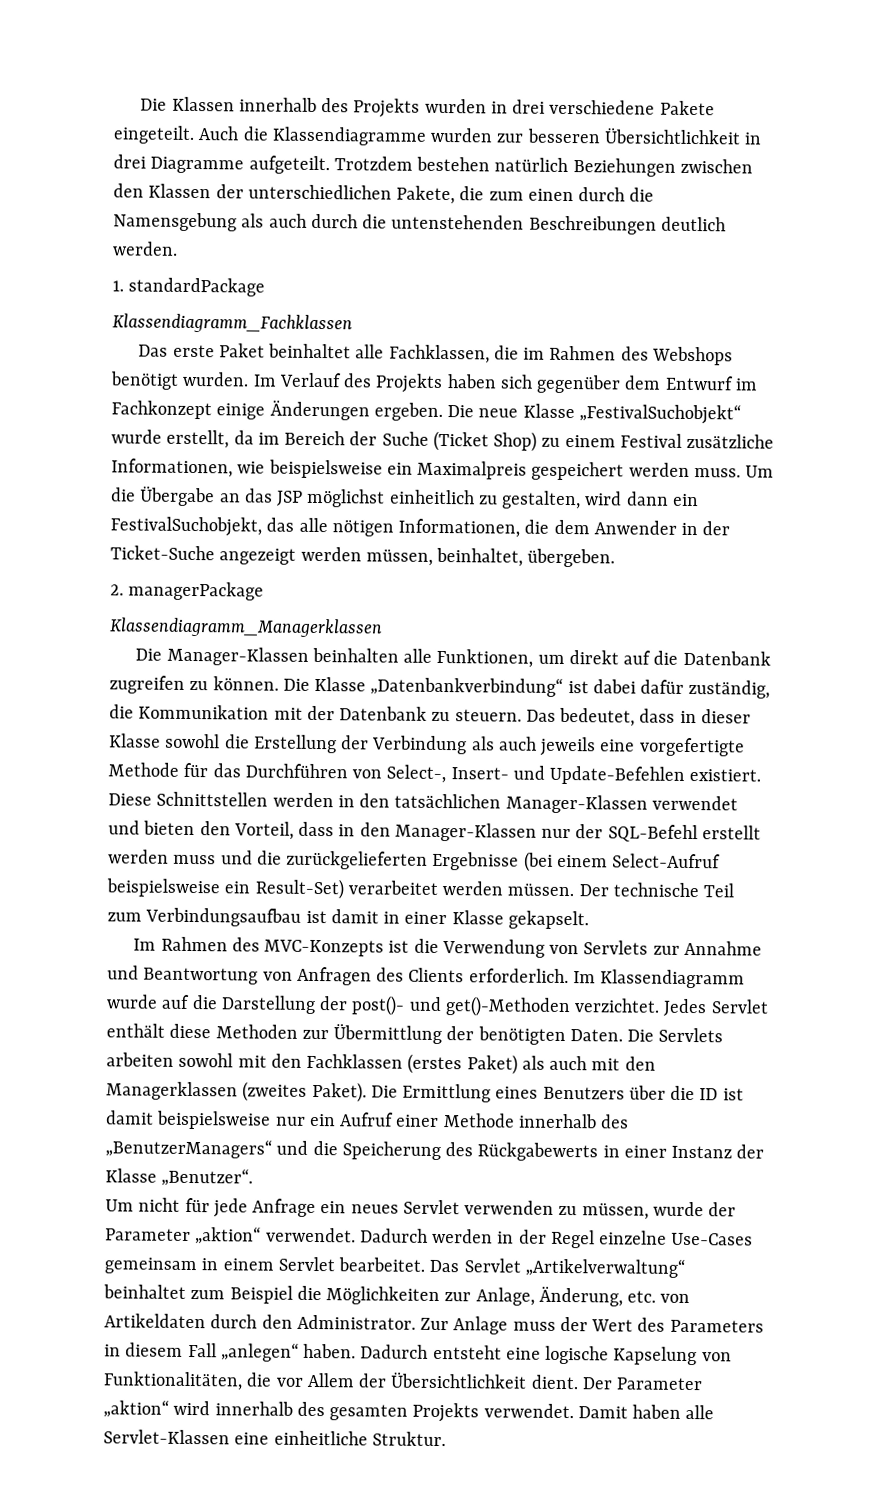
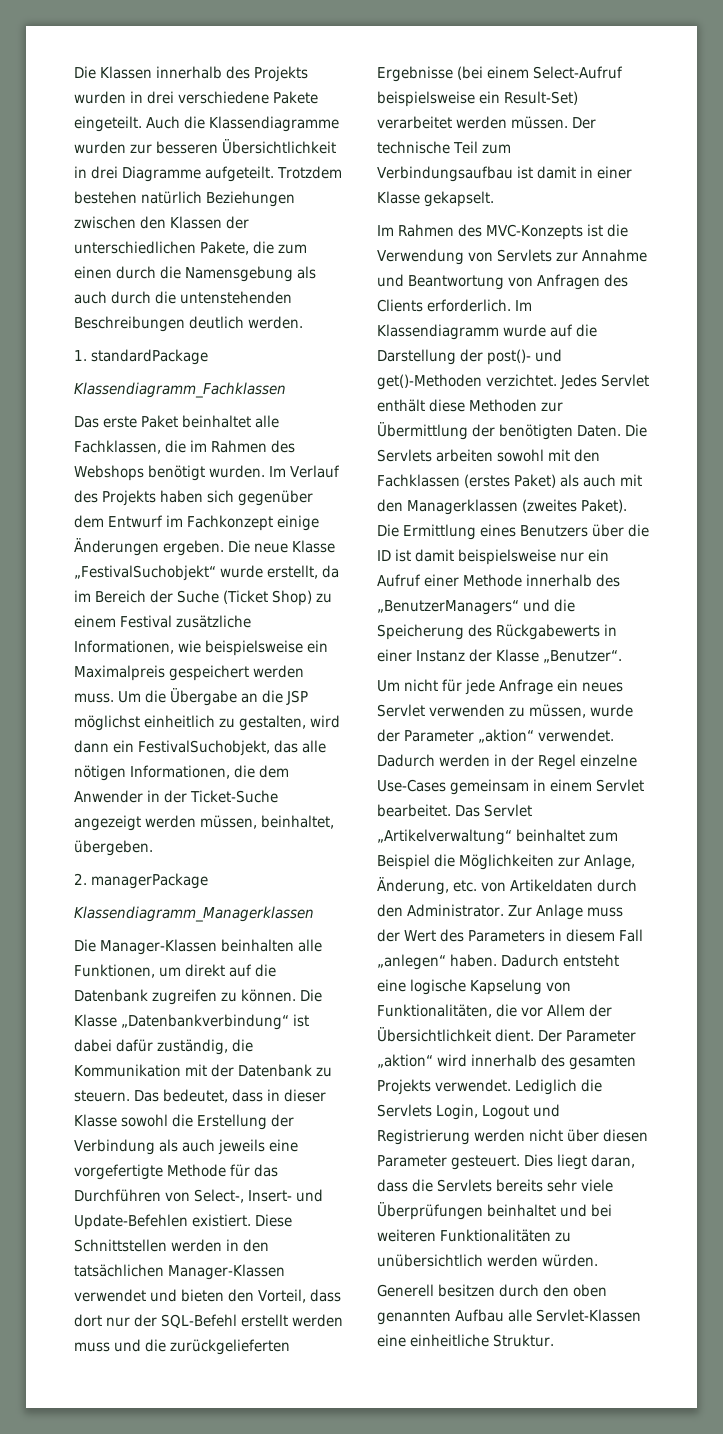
[244,488,273,503] das -> [262,690,283,703] die
[338,822,537,842] in den Manager-Klassen -> [74,1314,102,1327] dort
[577,1404,682,1419] Damit haben -> [515,1079,602,1095] [377,1104,560,1120] [377,1129,648,1145] [377,1154,635,1170] [377,1179,613,1192] [377,1202,612,1220] [377,1229,571,1242] [377,1254,598,1267] [377,1284,607,1297] [377,1309,504,1325] Lediglich die Servlets Login, Logout und Registrierung werden nicht über diesen Parameter gesteuert. Dies liegt daran, dass die Servlets bereits sehr viele Überprüfungen beinhaltet und bei weiteren Funktionalitäten zu unübersichtlich werden würden. // Generell besitzen durch den oben genannten Aufbau

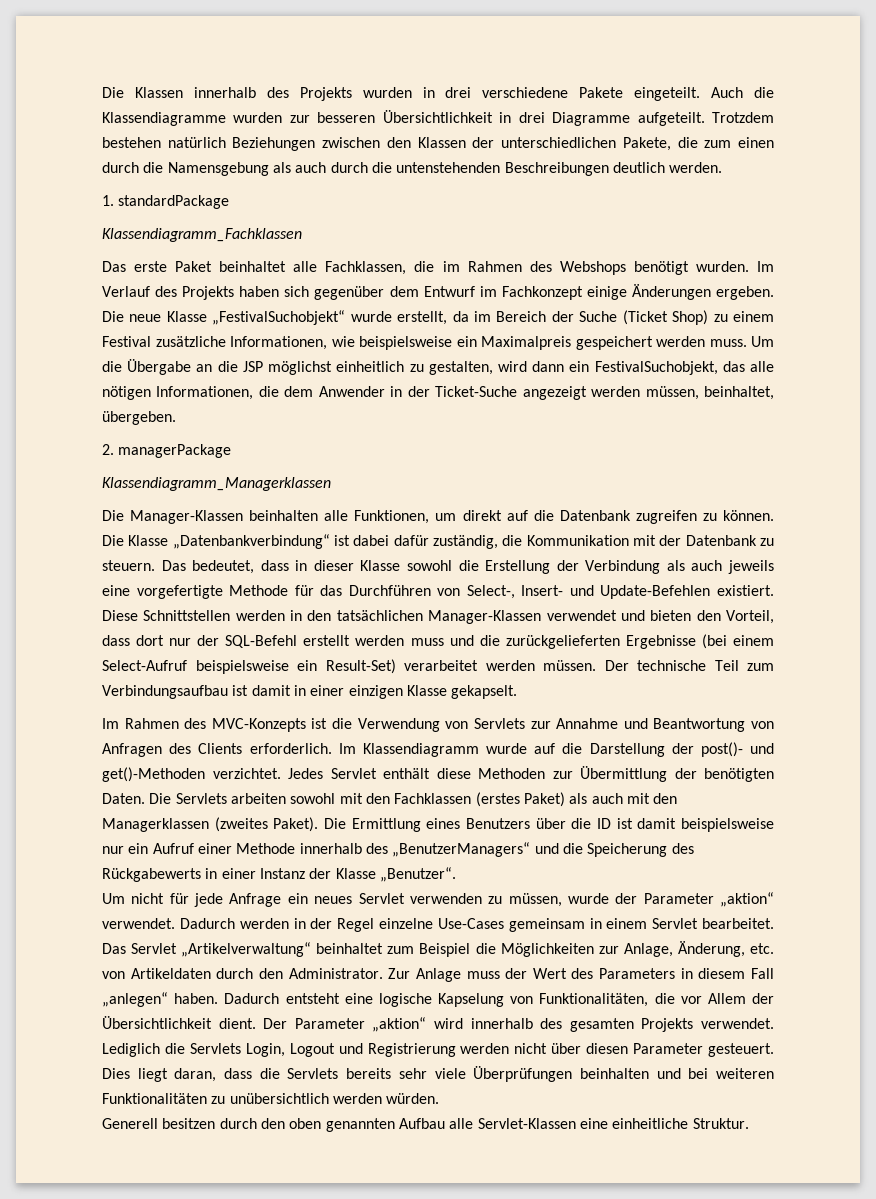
(632, 172) none -> [348,685,403,699] einzigen
[487,1204,556,1217] beinhaltet -> [579,1068,649,1079] beinhalten

